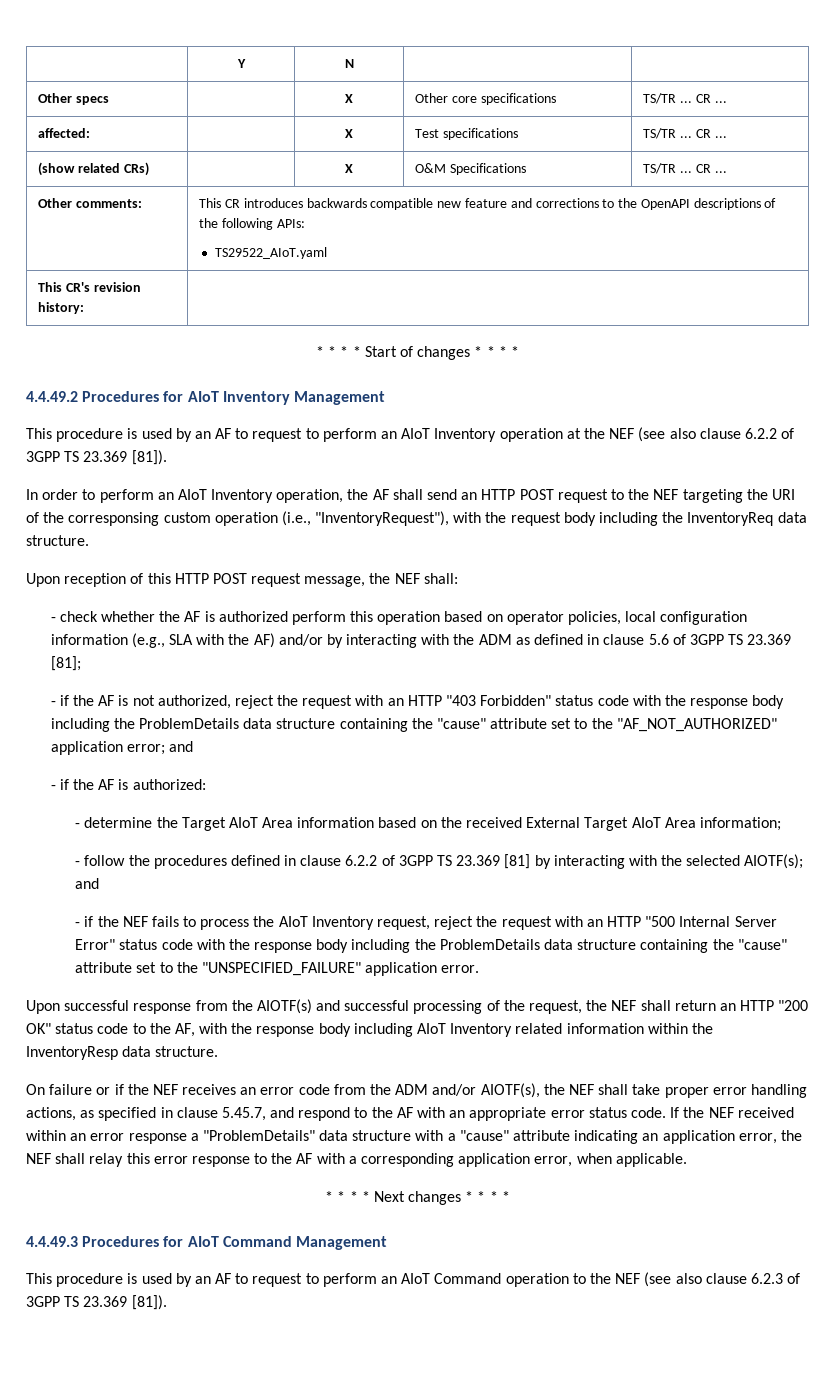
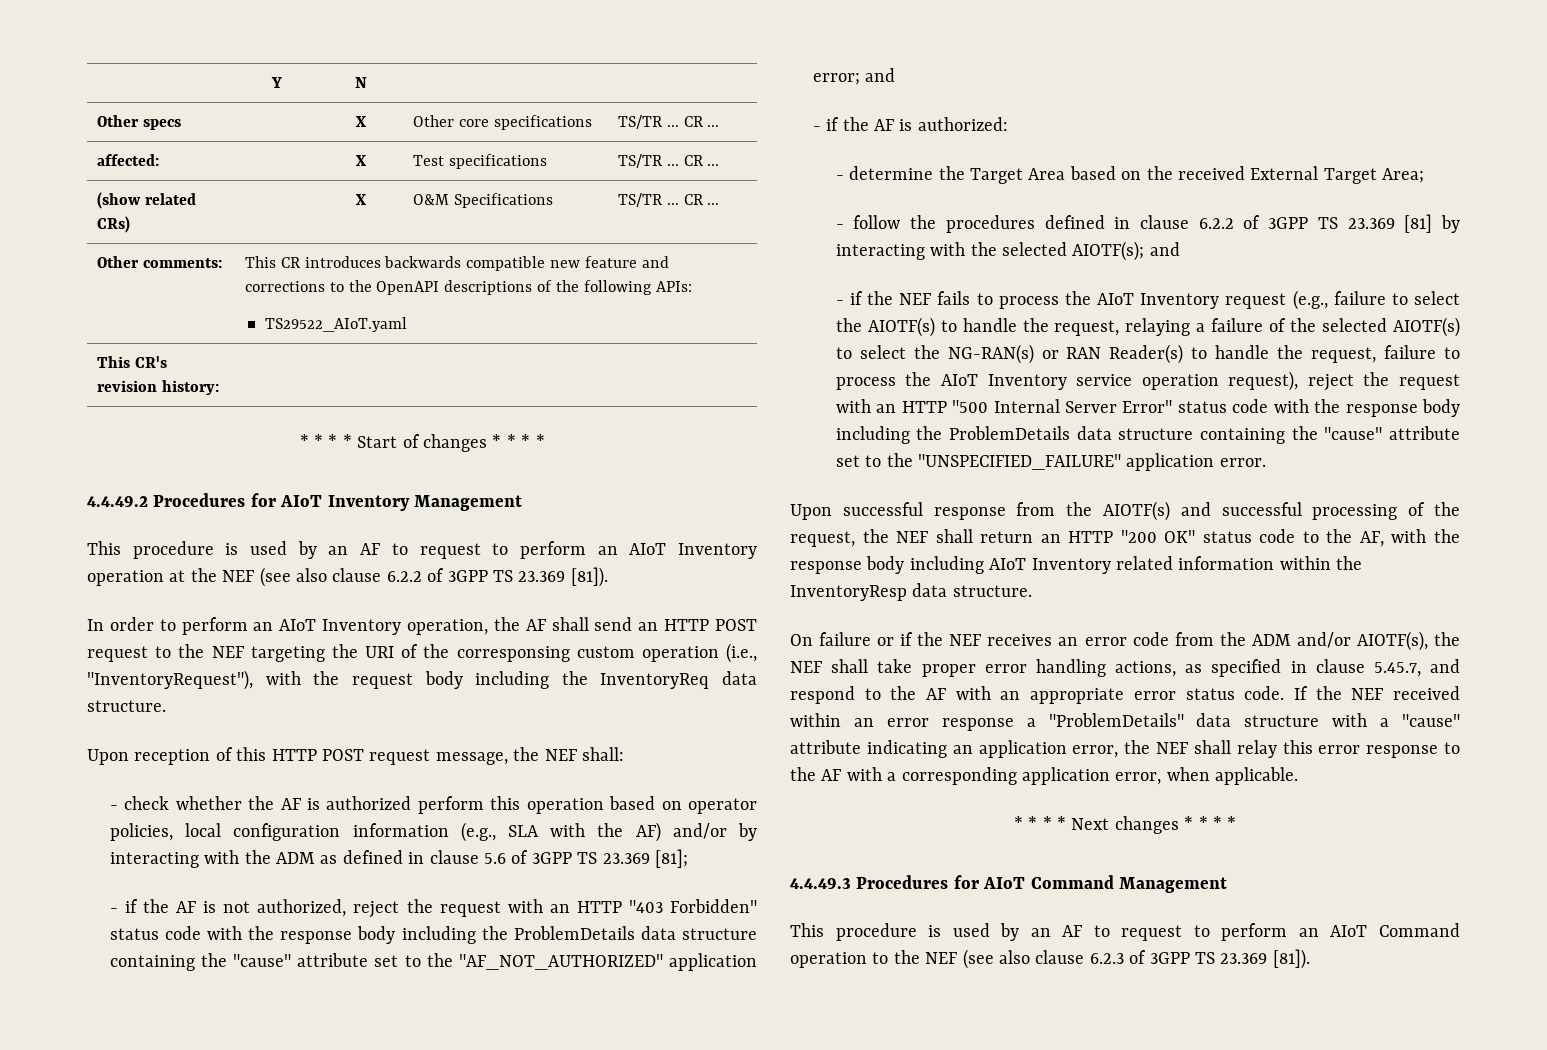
[228,817,375,828] AIoT Area information -> [1028,168,1066,180] Area
[631,817,781,831] AIoT Area information; -> [1382,168,1425,183] Area;
[376,916,430,930] request, -> [1225,290,1460,310] [835,317,1460,337] [835,344,1461,364] [835,371,1299,391] request (e.g., failure to select the AIOTF(s) to handle the request, relaying a failure of the selected AIOTF(s) to select the NG-RAN(s) or RAN Reader(s) to handle the request, failure to process the AIoT Inventory service operation request),

